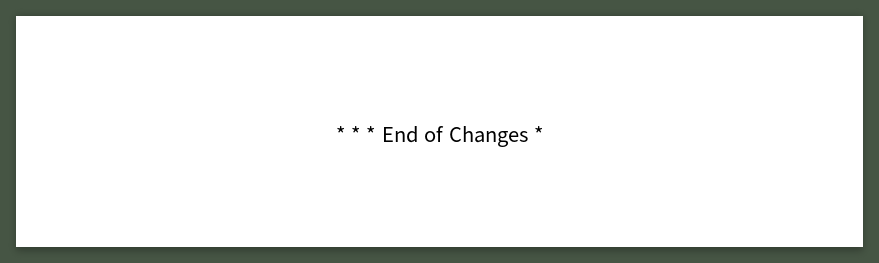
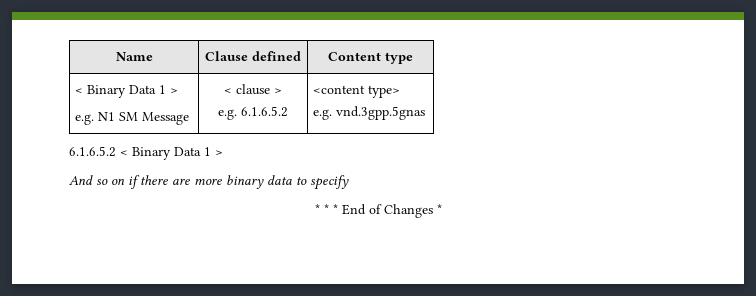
(336, 134) none -> [115,52,153,61] [205,51,301,61] [328,52,413,64] [74,85,178,98] [74,112,189,125] [224,84,282,95] [218,106,288,120] [312,85,400,98] [312,106,425,120] [69,146,223,160] [69,175,349,190] Name | Clause defined | Content type // < Binary Data 1 > // e.g. N1 SM Message | < clause > // e.g. 6.1.6.5.2 | <content type> // e.g. vnd.3gpp.5gnas // 6.1.6.5.2 < Binary Data 1 > // And so on if there are more binary data to specify //

